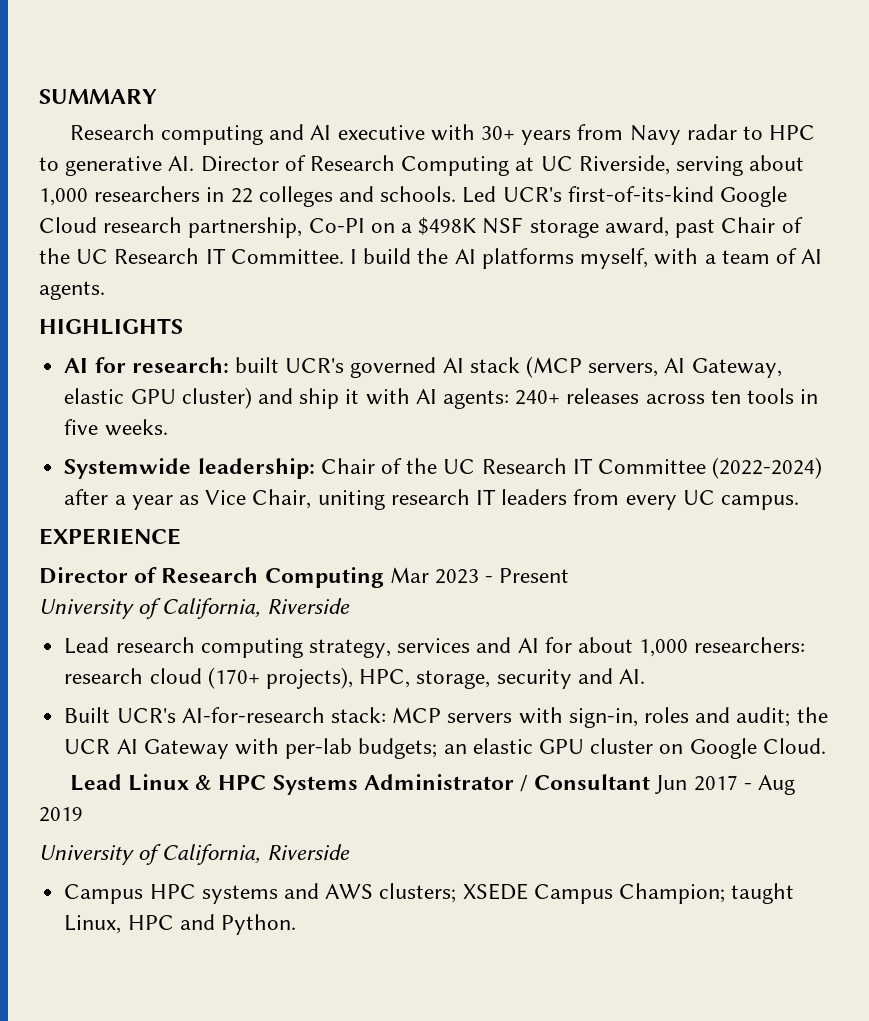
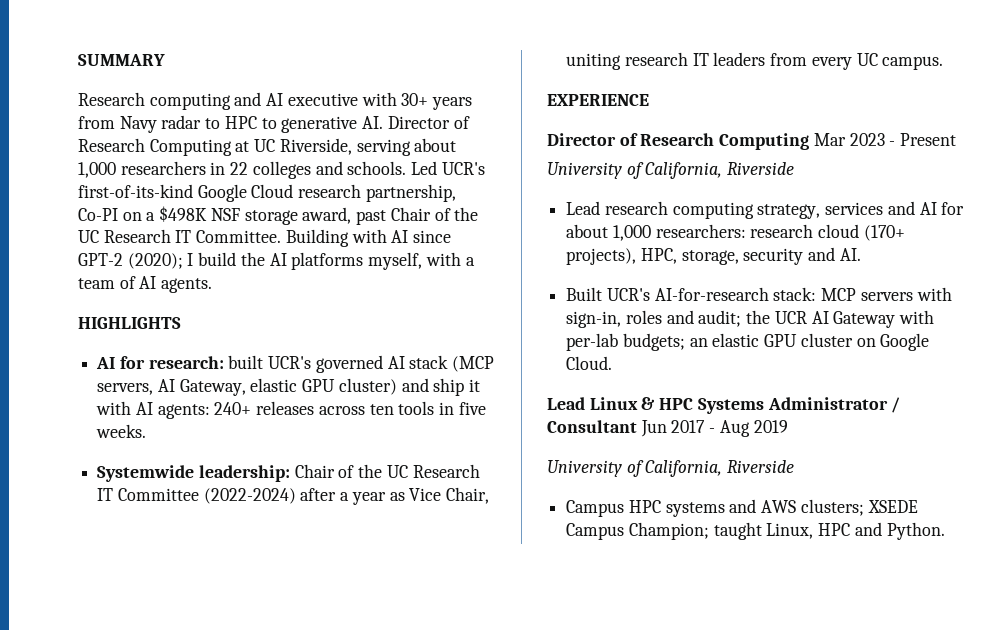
(344, 256) none -> [285,229,452,247] [78,253,183,269] Building with AI since GPT-2 (2020);

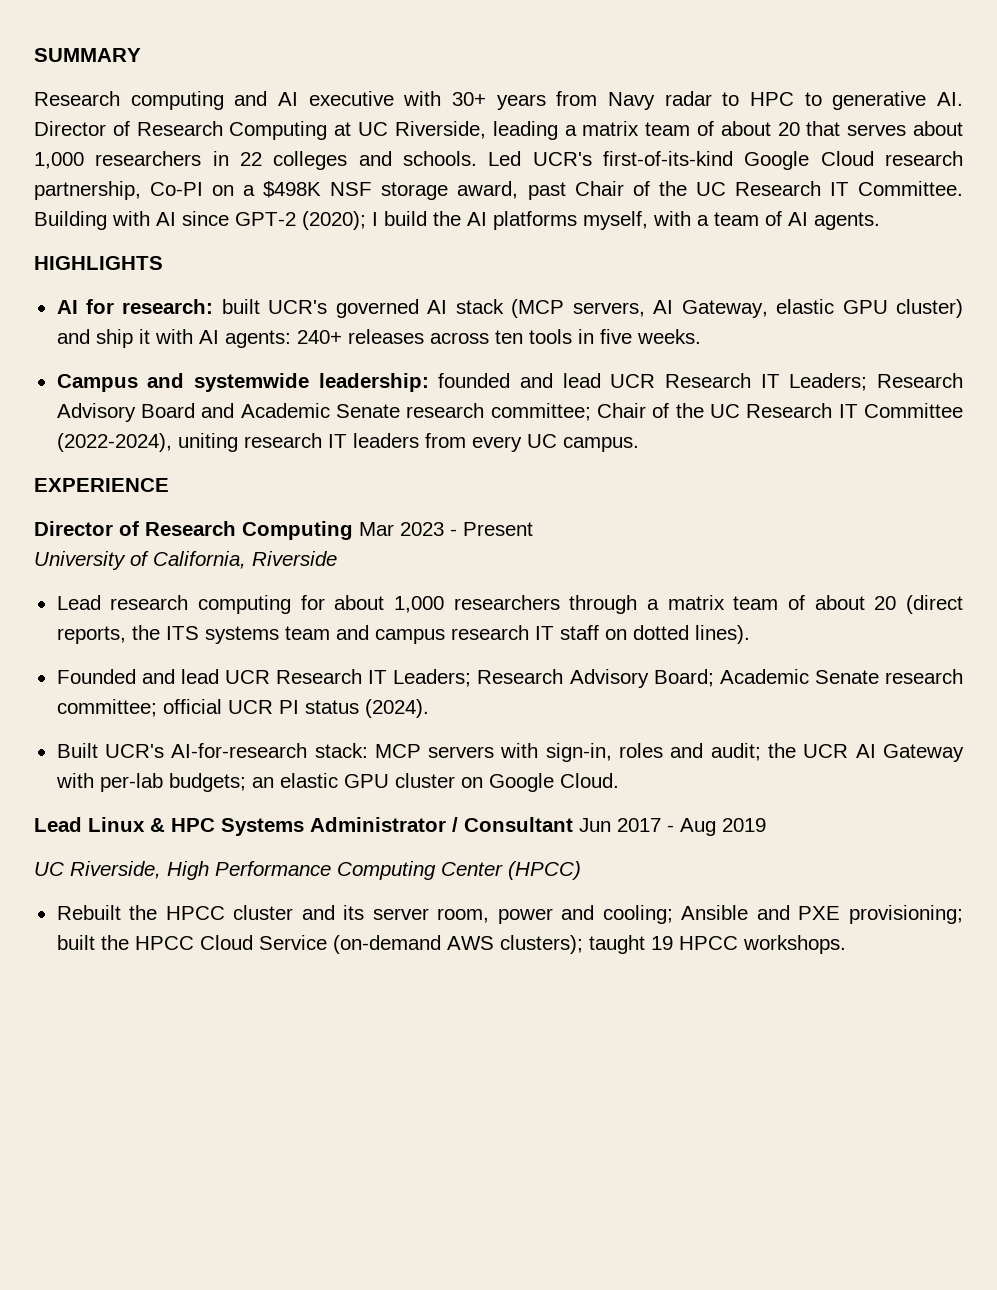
[356,139,411,156] serving -> [492,121,907,140] leading a matrix team of about 20 that serves
[97,465,290,482] Systemwide leadership: -> [56,373,963,392] [56,403,591,422] Campus and systemwide leadership: founded and lead UCR Research IT Leaders; Research Advisory Board and Academic Senate research committee;
[203,487,490,505] (2022-2024) after a year as Vice Chair, -> [56,433,172,452] (2022-2024),
[757,201,965,219] [566,224,905,241] [566,247,861,265] strategy, services and AI for about 1,000 researchers: research cloud (170+ projects), HPC, storage, security and AI. -> [300,595,963,614] [56,625,750,644] [56,669,964,688] [56,699,429,718] for about 1,000 researchers through a matrix team of about 20 (direct reports, the ITS systems team and campus research IT staff on dotted lines). // Founded and lead UCR Research IT Leaders; Research Advisory Board; Academic Senate research committee; official UCR PI status (2024).
[547,460,795,477] [566,499,918,517] [566,522,945,540] University of California, Riverside // Campus HPC systems and AWS clusters; XSEDE Campus Champion; taught Linux, HPC and Python. -> [34,861,581,880] [56,905,963,924] [56,935,846,954] UC Riverside, High Performance Computing Center (HPCC) // Rebuilt the HPCC cluster and its server room, power and cooling; Ansible and PXE provisioning; built the HPCC Cloud Service (on-demand AWS clusters); taught 19 HPCC workshops.

